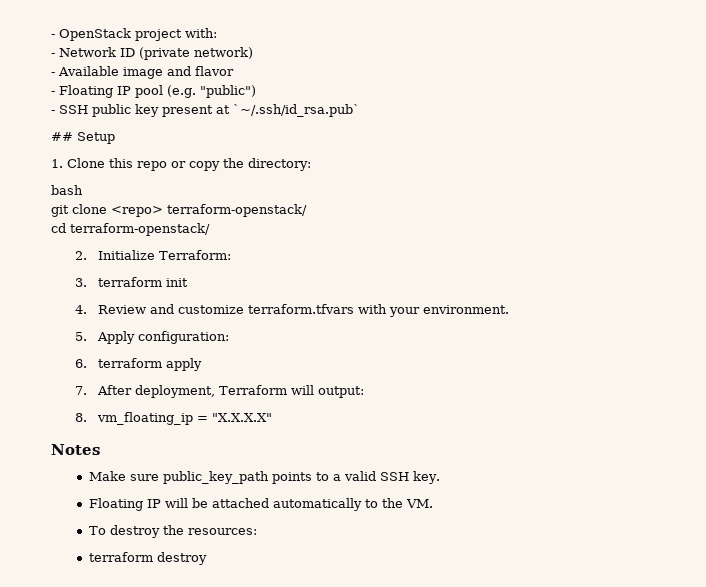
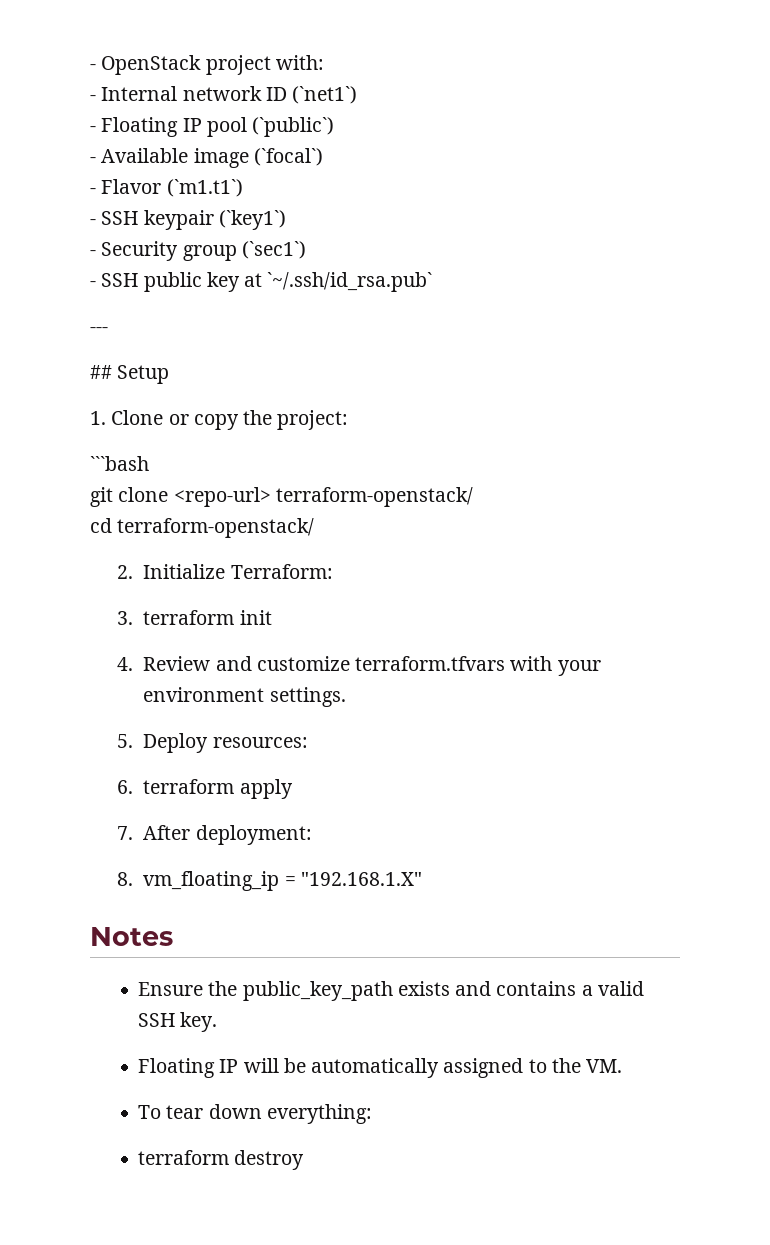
[59,47,253,60] [51,66,234,79] [51,85,256,98] Network ID (private network) // - Available image and flavor // - Floating IP pool (e.g. "public") -> [101,86,358,104] [90,117,335,137] [90,148,323,168] [90,179,243,197] [90,210,286,230] [90,241,306,261] Internal network ID (`net1`) // - Floating IP pool (`public`) // - Available image (`focal`) // - Flavor (`m1.t1`) // - SSH keypair (`key1`) // - Security group (`sec1`)
[162,105,213,117] present -> (240, 282) none
(360, 110) none -> [90,327,108,333] // ---
[109,158,167,171] this repo -> (164, 417) none
[248,158,311,171] [51,185,83,195] directory: // bash -> [277,410,349,430] [90,456,149,471] project: // ```bash
[111,206,163,217] <repo> -> [173,487,271,507] <repo-url>
[423,305,510,314] environment. -> [143,687,346,707] environment settings.
[97,331,230,344] Apply configuration: -> [143,733,308,753] Deploy resources:
[135,385,365,398] deployment, Terraform will output: -> [195,825,312,845] deployment:
[212,413,273,422] "X.X.X.X" -> [300,872,422,886] "192.168.1.X"
[88,471,329,484] Make sure public_key_path points to -> [138,981,577,1001] Ensure the public_key_path exists and contains
[211,498,362,511] attached automatically -> [311,1058,524,1078] automatically assigned
[109,525,257,538] destroy the resources: -> [166,1104,372,1124] tear down everything:

